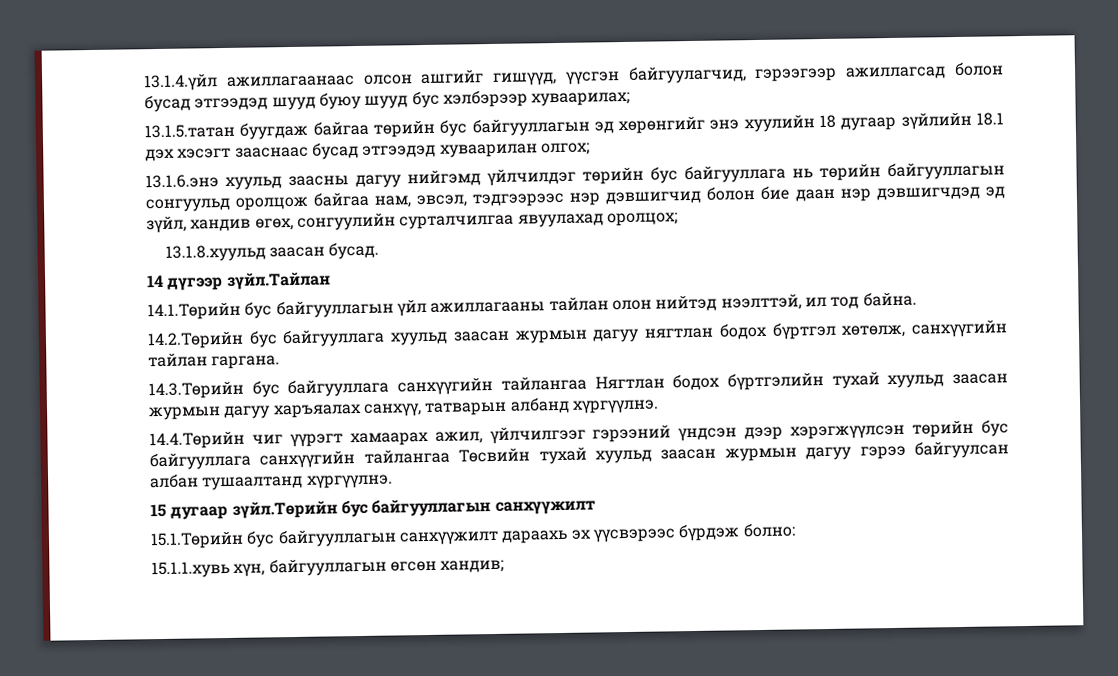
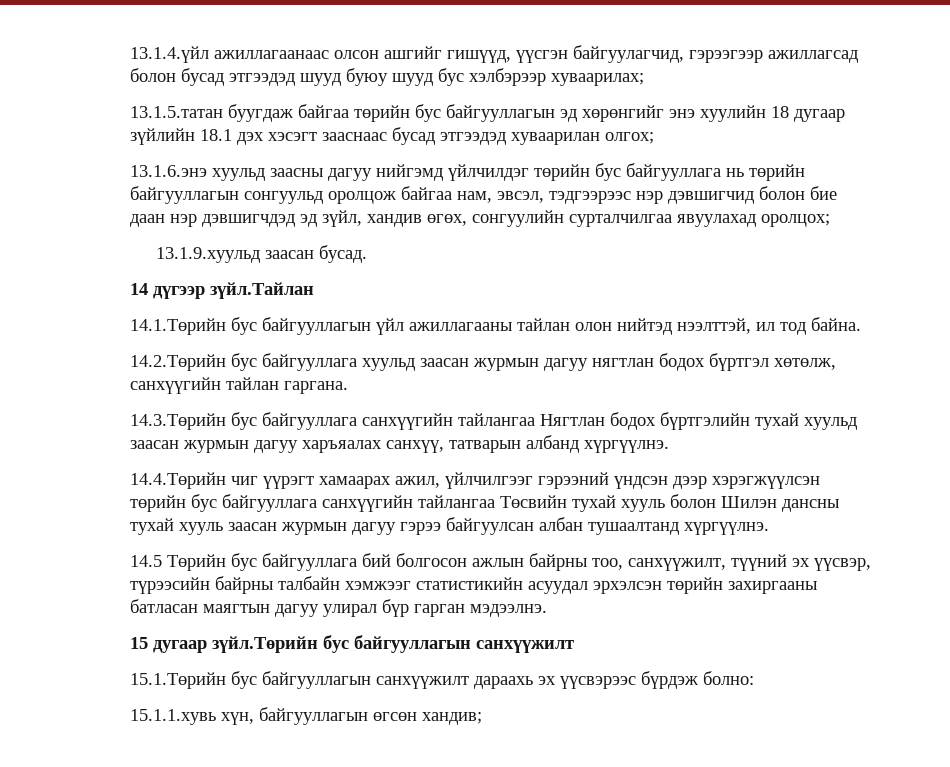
[164,244,266,262] 13.1.8.хуульд -> [155,247,260,263] 13.1.9.хуульд
[595,449,653,464] хуульд -> [620,494,839,512] [129,518,223,535] хууль болон Шилэн дансны тухай хууль
(393, 481) none -> [129,553,871,571] [129,576,817,594] [129,599,547,617] // 14.5 Төрийн бус байгууллага бий болгосон ажлын байрны тоо, санхүүжилт, түүний эх үүсвэр, түрээсийн байрны талбайн хэмжээг статистикийн асуудал эрхэлсэн төрийн захиргааны батласан маягтын дагуу улирал бүр гарган мэдээлнэ.

